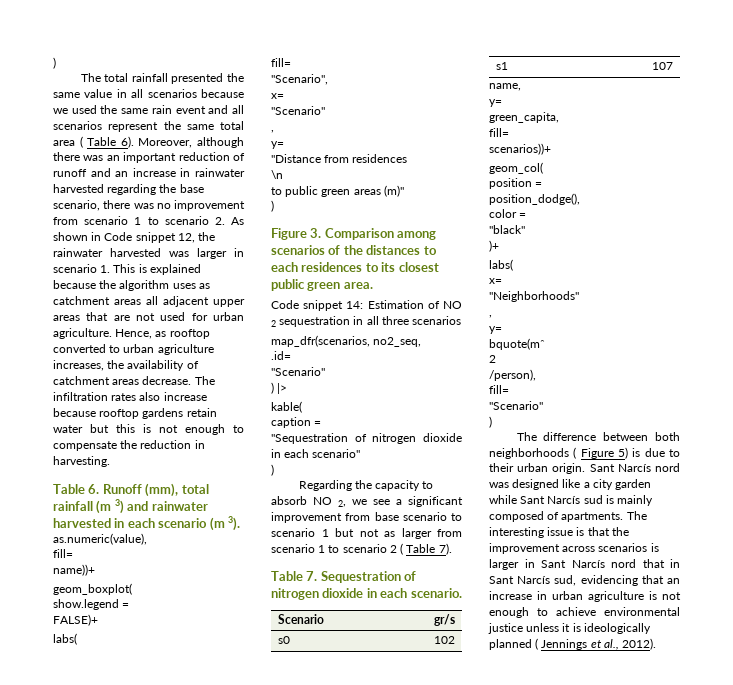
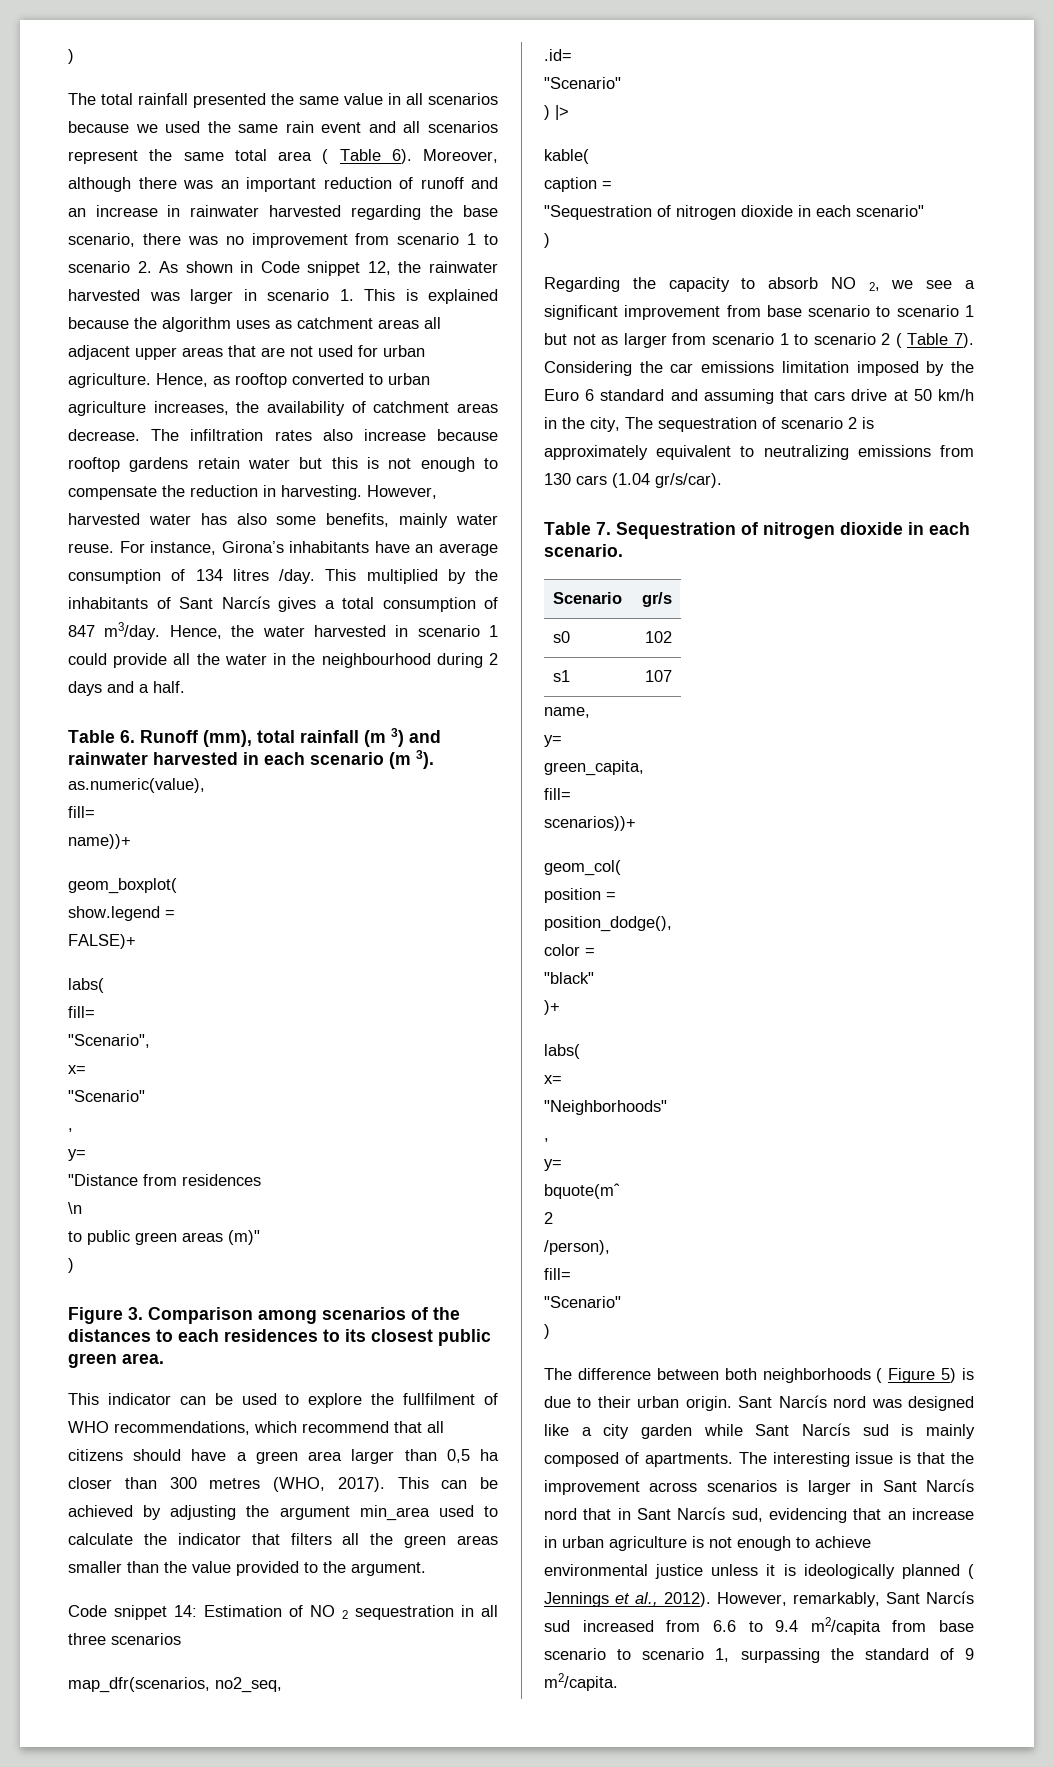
(110, 461) none -> [367,485,437,499] [68,513,498,528] [68,541,498,556] [68,569,498,584] [68,596,498,612] [68,622,498,640] [68,653,499,668] [68,681,185,696] However, harvested water has also some benefits, mainly water reuse. For instance, Girona’s inhabitants have an average consumption of 134 litres /day. This multiplied by the inhabitants of Sant Narcís gives a total consumption of 847 m3/day. Hence, the water harvested in scenario 1 could provide all the water in the neighbourhood during 2 days and a half.
(373, 285) none -> [68,1393,499,1408] [68,1421,444,1435] [68,1449,500,1464] [68,1477,498,1492] [68,1505,499,1521] [68,1533,498,1548] [68,1561,426,1576] // This indicator can be used to explore the fullfilment of WHO recommendations, which recommend that all citizens should have a green area larger than 0,5 ha closer than 300 metres (WHO, 2017). This can be achieved by adjusting the argument min_area used to calculate the indicator that filters all the green areas smaller than the value provided to the argument.
(452, 549) none -> [544,361,974,376] [544,389,974,404] [544,417,874,432] [544,445,974,460] [544,473,722,488] Considering the car emissions limitation imposed by the Euro 6 standard and assuming that cars drive at 50 km/h in the city, The sequestration of scenario 2 is approximately equivalent to neutralizing emissions from 130 cars (1.04 gr/s/car).
(657, 644) none -> [717,1591,974,1607] [544,1617,974,1635] [544,1648,974,1663] [544,1673,618,1691] However, remarkably, Sant Narcís sud increased from 6.6 to 9.4 m2/capita from base scenario to scenario 1, surpassing the standard of 9 m2/capita.

